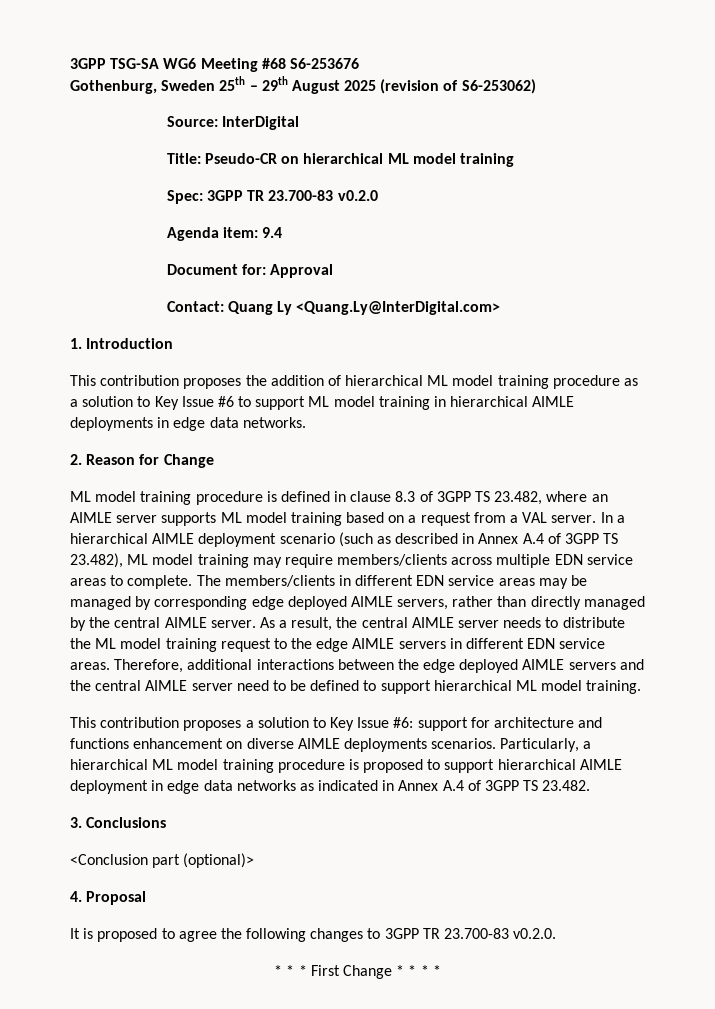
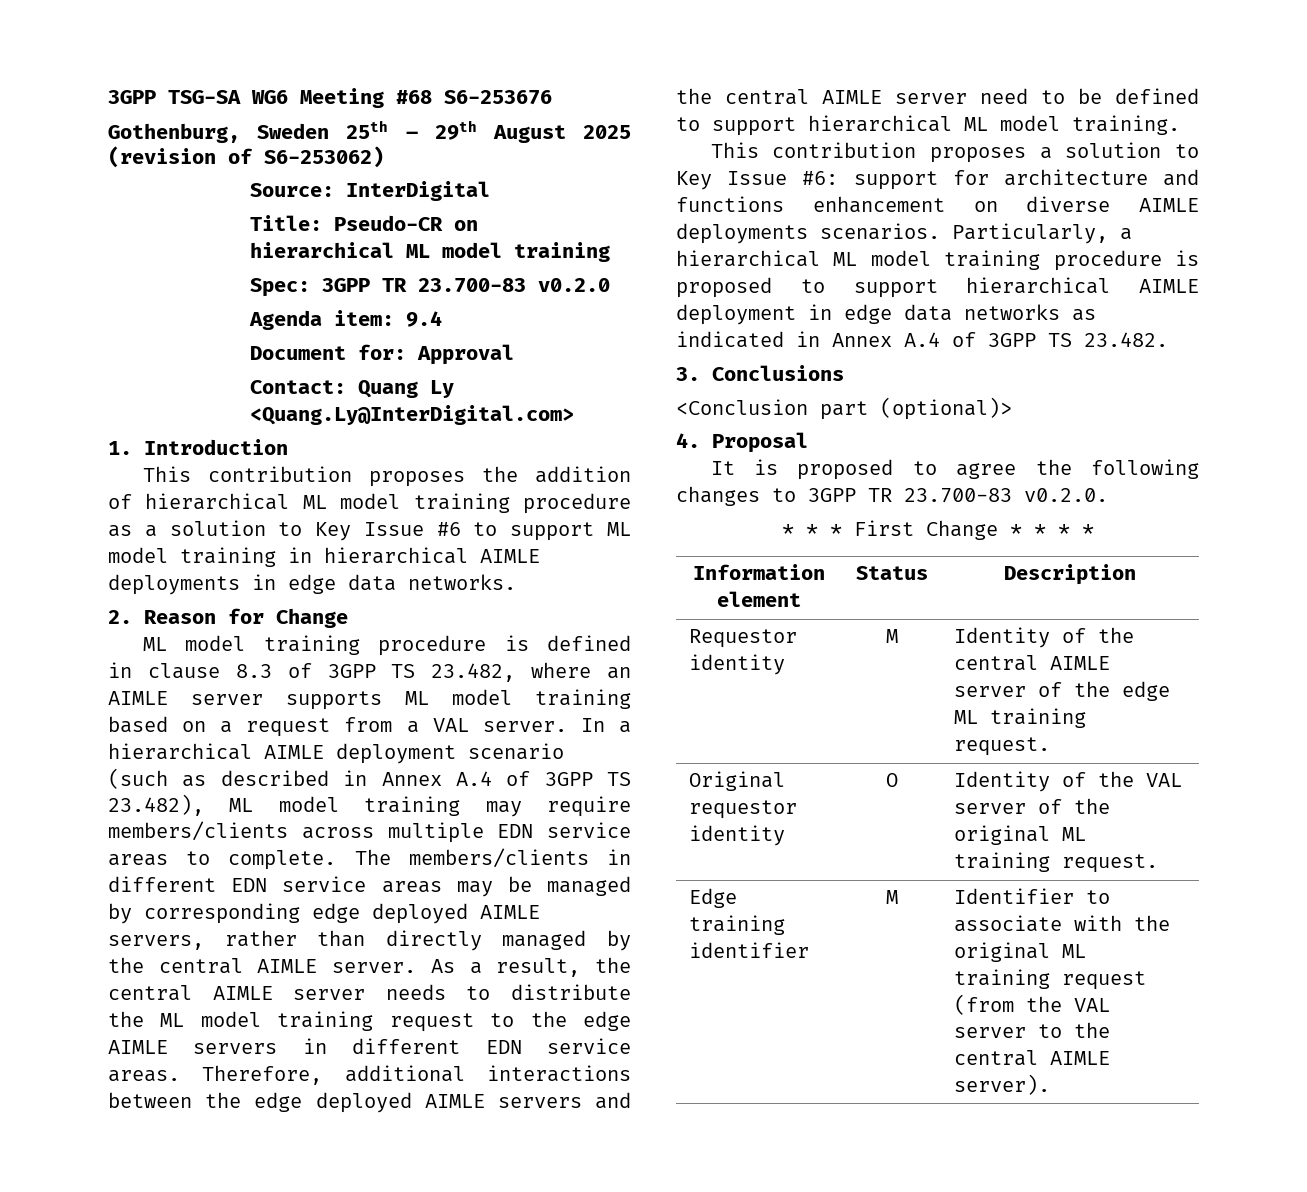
(441, 970) none -> [693,564,825,580] [717,591,801,607] [855,566,928,580] [1004,564,1136,585] [689,629,798,648] [689,654,786,675] [885,629,898,643] [954,627,1135,648] [954,655,1111,671] [954,681,1171,701] [954,708,1087,728] [954,737,1051,756] [689,771,786,791] [689,800,798,819] [689,825,786,846] [885,773,898,787] [954,771,1183,792] [954,798,1111,814] [954,825,1087,845] [954,852,1159,873] [689,888,738,908] [689,915,786,935] [689,942,810,958] [885,890,898,904] [954,888,1111,904] [954,915,1171,932] [954,942,1087,962] [954,969,1147,990] [954,994,1111,1015] [954,1022,1111,1038] [954,1050,1111,1066] [954,1074,1051,1095] // Information element | Status | Description // Requestor identity | M | Identity of the central AIMLE server of the edge ML training request. // Original requestor identity | O | Identity of the VAL server of the original ML training request. // Edge training identifier | M | Identifier to associate with the original ML training request (from the VAL server to the central AIMLE server).

